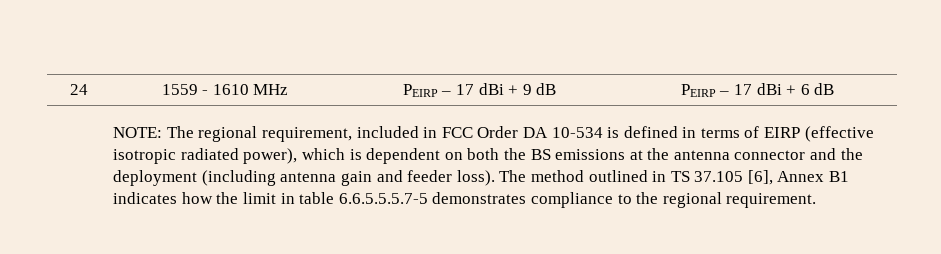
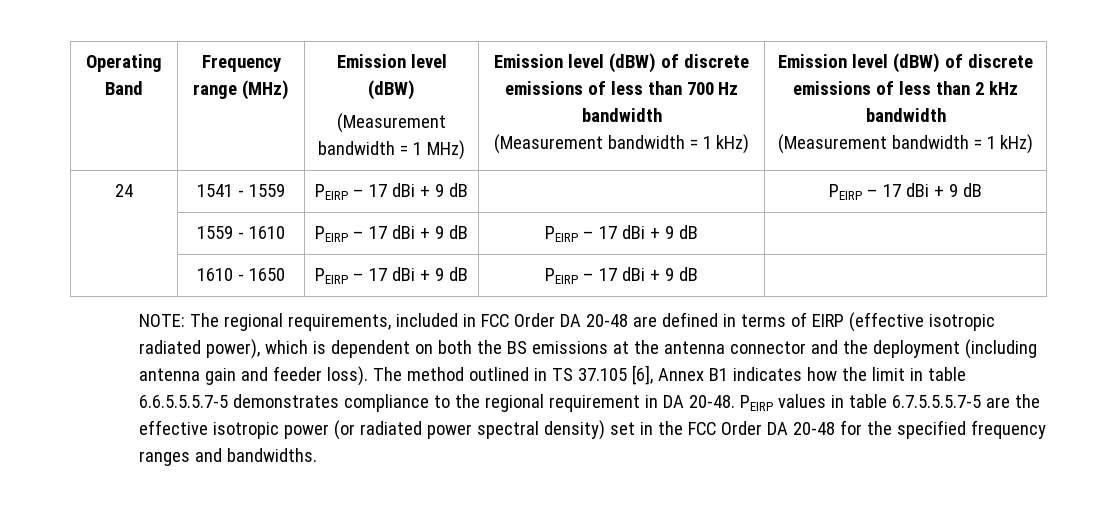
[69,84,88,95] 24 -> [86,54,162,72] [105,81,143,95] [201,55,281,72] [193,80,289,100] [336,54,447,68] [368,80,415,100] [337,113,446,133] [318,140,465,160] [494,53,749,73] [504,81,739,95] [581,108,662,122] [493,134,750,154] [778,53,1033,73] [793,81,1018,95] [865,108,946,122] [777,134,1034,154] [115,184,133,197] [197,184,285,197] [315,183,468,200] [829,183,982,200] Operating Band | Frequency range (MHz) | Emission level (dBW) // (Measurement bandwidth = 1 MHz) | Emission level (dBW) of discrete emissions of less than 700 Hz bandwidth // (Measurement bandwidth = 1 kHz) | Emission level (dBW) of discrete emissions of less than 2 kHz bandwidth // (Measurement bandwidth = 1 kHz) // 24 | 1541 - 1559 | PEIRP – 17 dBi + 9 dB | | PEIRP – 17 dBi + 9 dB //
[253,84,289,95] MHz -> (285, 232) none
[800,83,835,95] 6 dB -> [664,225,698,239] [197,268,285,281] [315,267,468,284] [545,267,698,284] 9 dB | // | 1610 - 1650 | PEIRP – 17 dBi + 9 dB | PEIRP – 17 dBi + 9 dB |
[261,127,352,142] requirement, -> [288,314,392,331] requirements,
[551,127,620,138] 10-534 is -> [586,314,658,327] 20-48 are
[726,193,817,208] requirement. -> [549,394,1041,412] [139,420,1047,440] [139,448,318,466] requirement in DA 20-48. PEIRP values in table 6.7.5.5.5.7-5 are the effective isotropic power (or radiated power spectral density) set in the FCC Order DA 20-48 for the specified frequency ranges and bandwidths.

